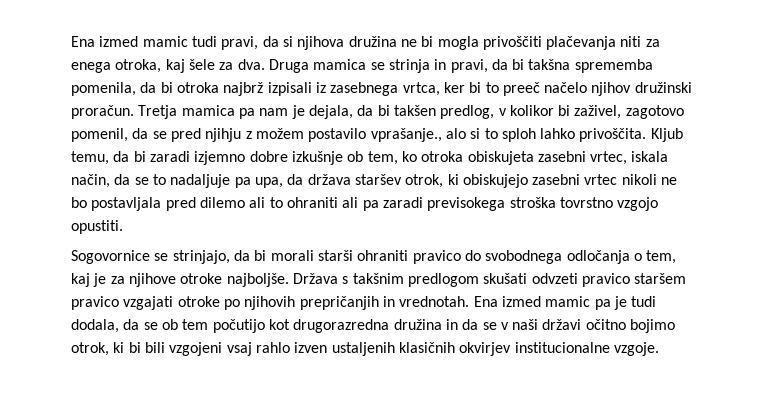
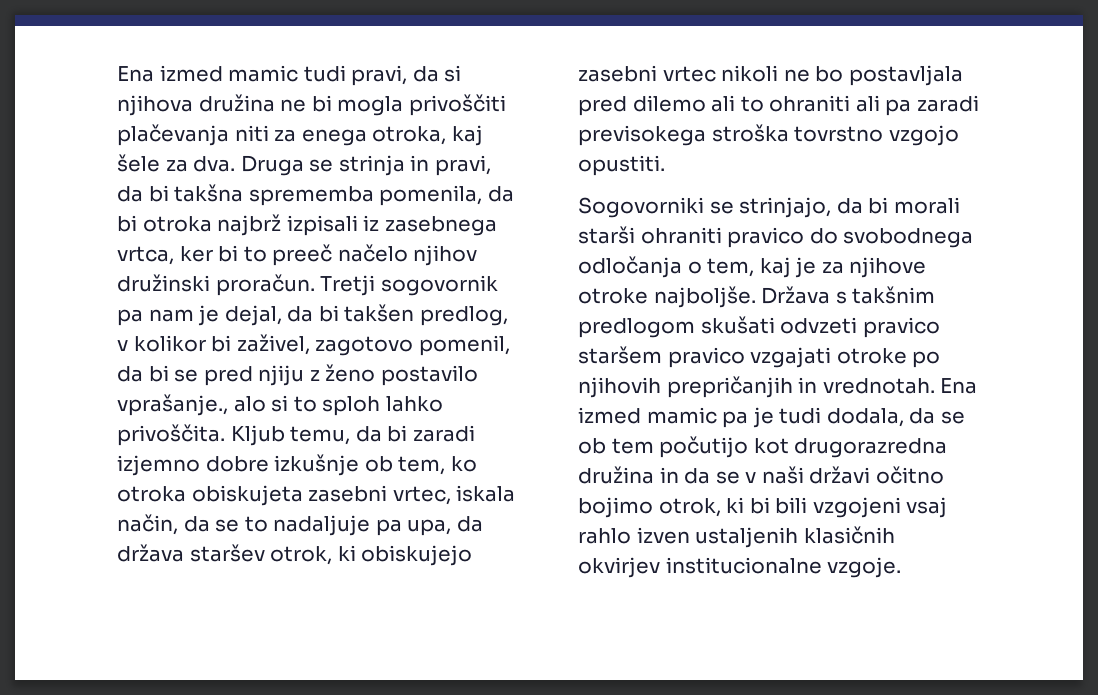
[313,59,367,70] mamica -> (304, 165) none
[138,105,235,119] Tretja mamica -> [320,275,498,296] Tretji sogovornik
[308,105,353,119] dejala, -> [224,305,282,326] dejal,
(149, 133) none -> [148,365,169,382] bi
[205,128,304,142] njihju z možem -> [258,364,376,386] njiju z ženo
[71,250,150,264] Sogovornice -> [578,197,704,218] Sogovorniki

